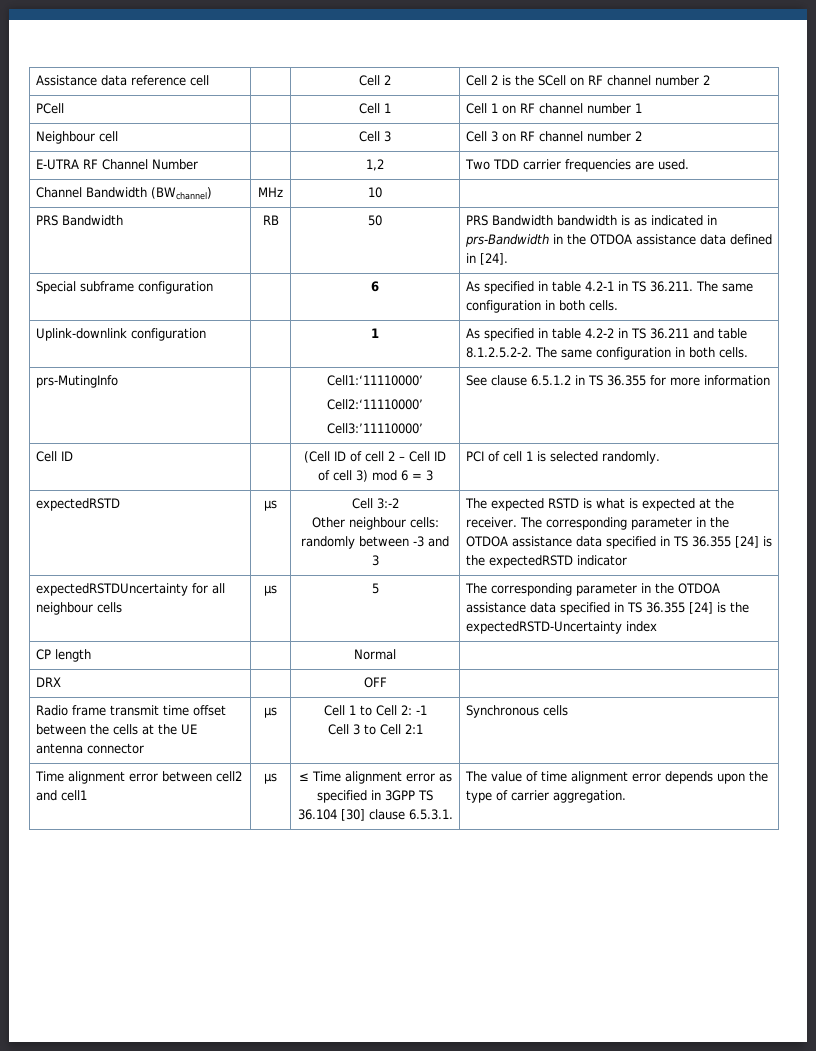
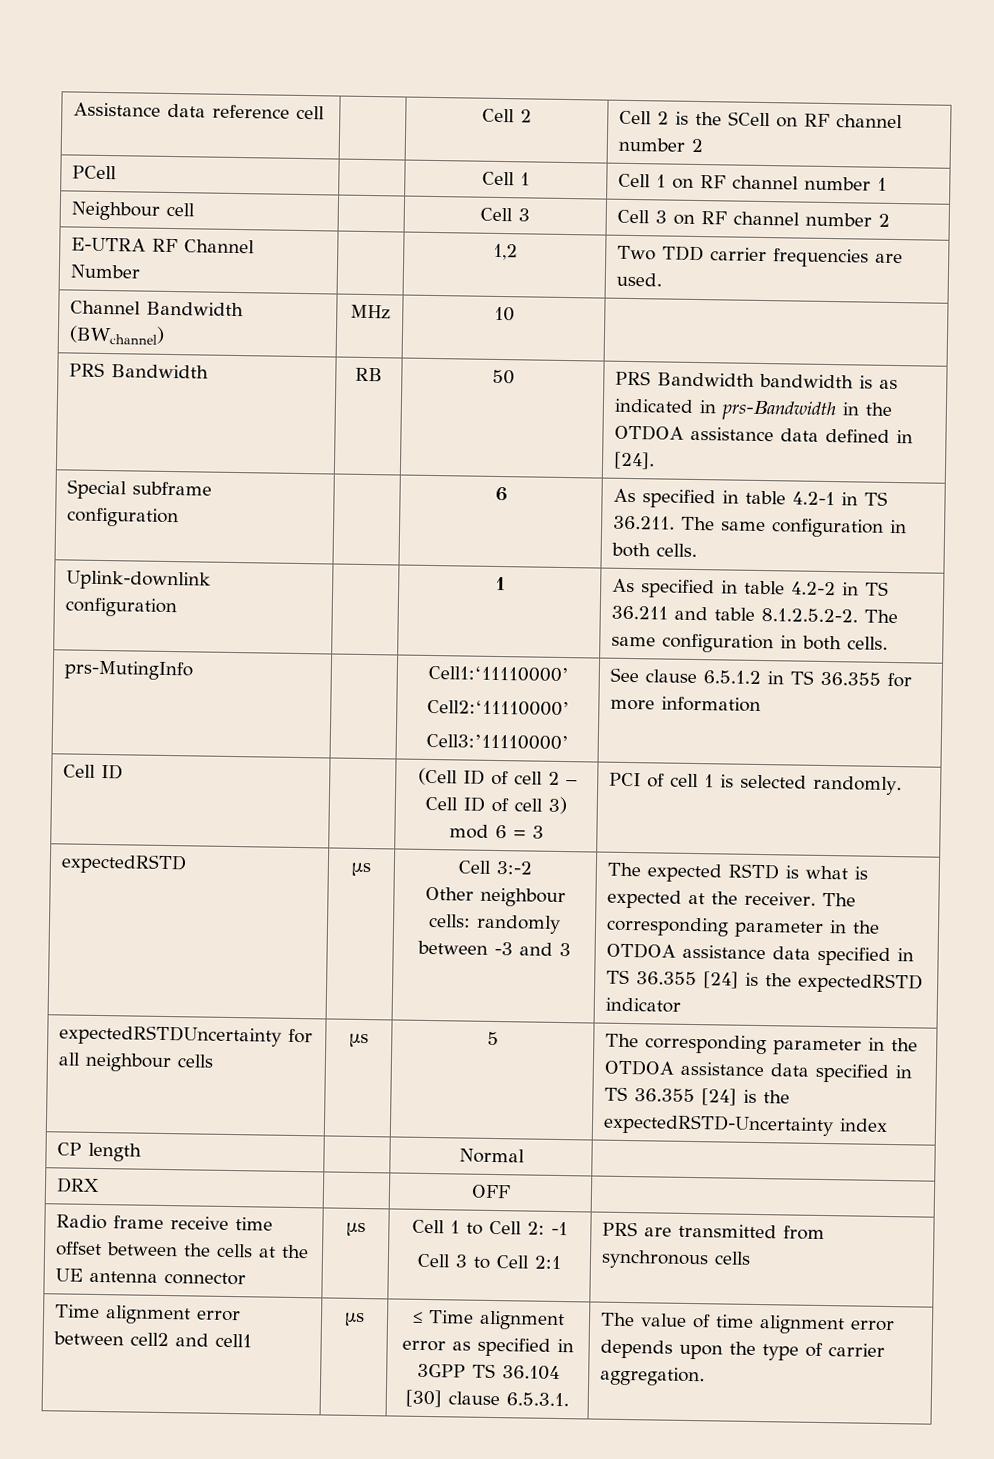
[109,705,159,716] transmit -> [170,1216,230,1230] receive
[465,705,539,718] Synchronous -> [602,1221,826,1241] [601,1249,710,1270] PRS are transmitted from synchronous

